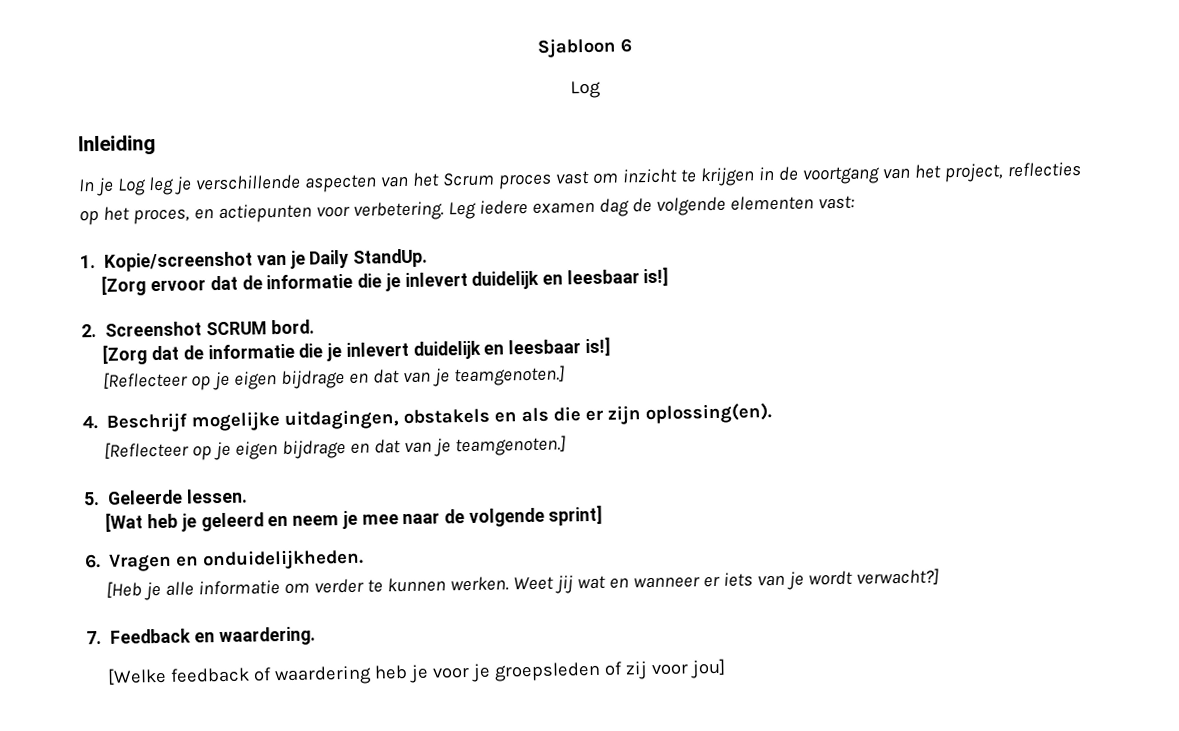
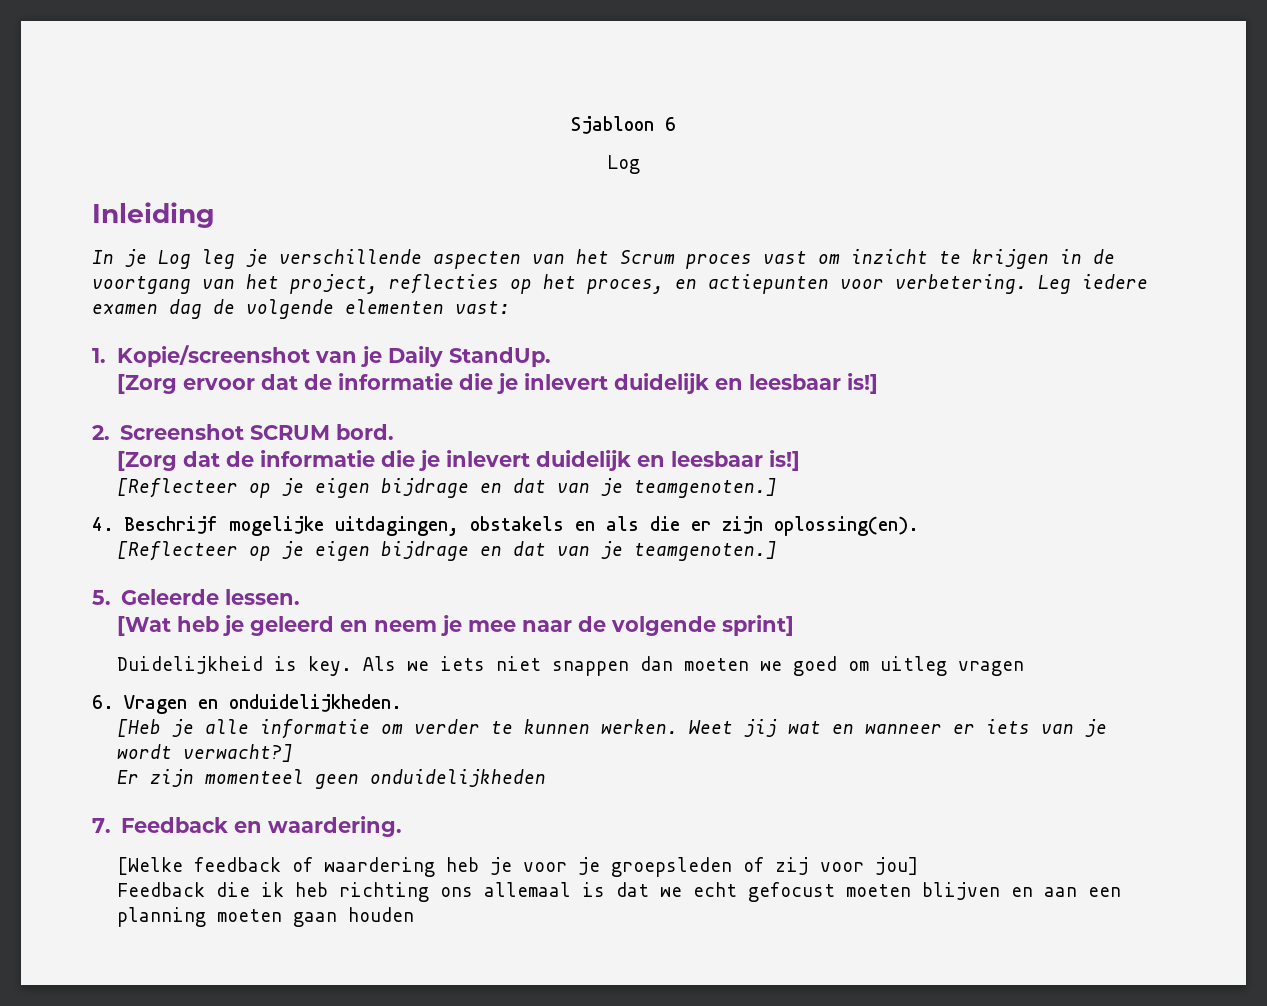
(604, 515) none -> [117,656,1025,676] // Duidelijkheid is key. Als we iets niet snappen dan moeten we goed om uitleg vragen
(940, 577) none -> [117,769,547,789] // Er zijn momenteel geen onduidelijkheden
(727, 668) none -> [117,882,1122,902] [117,907,415,927] // Feedback die ik heb richting ons allemaal is dat we echt gefocust moeten blijven en aan een planning moeten gaan houden

